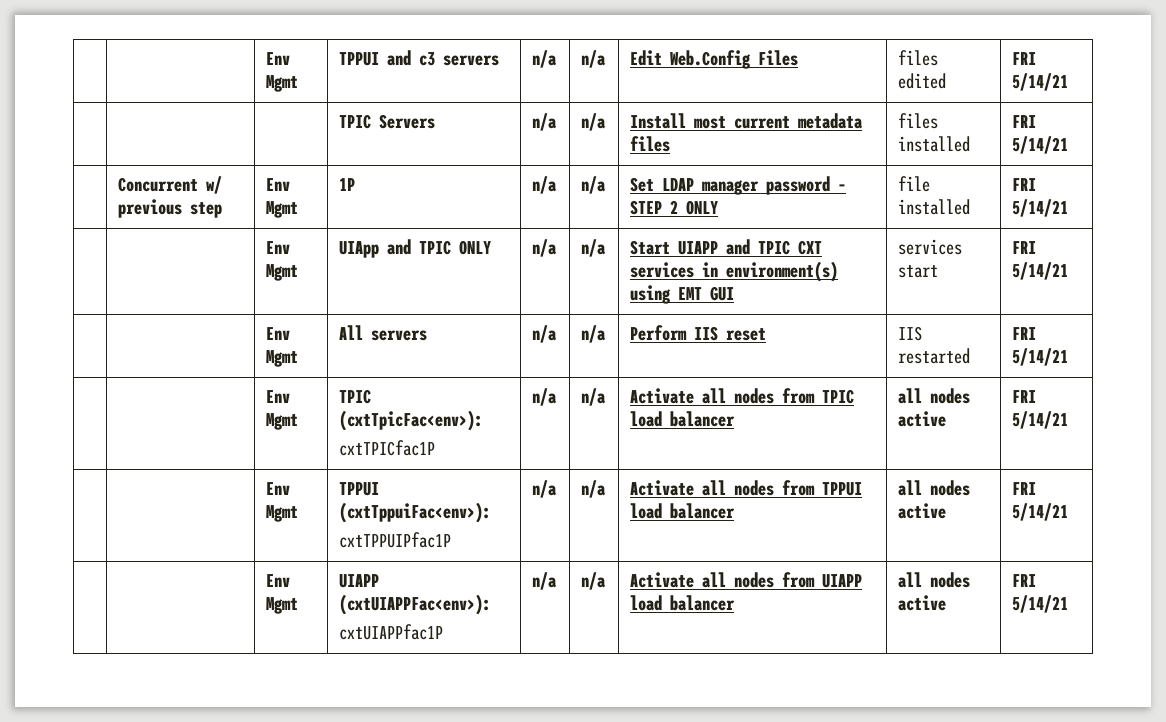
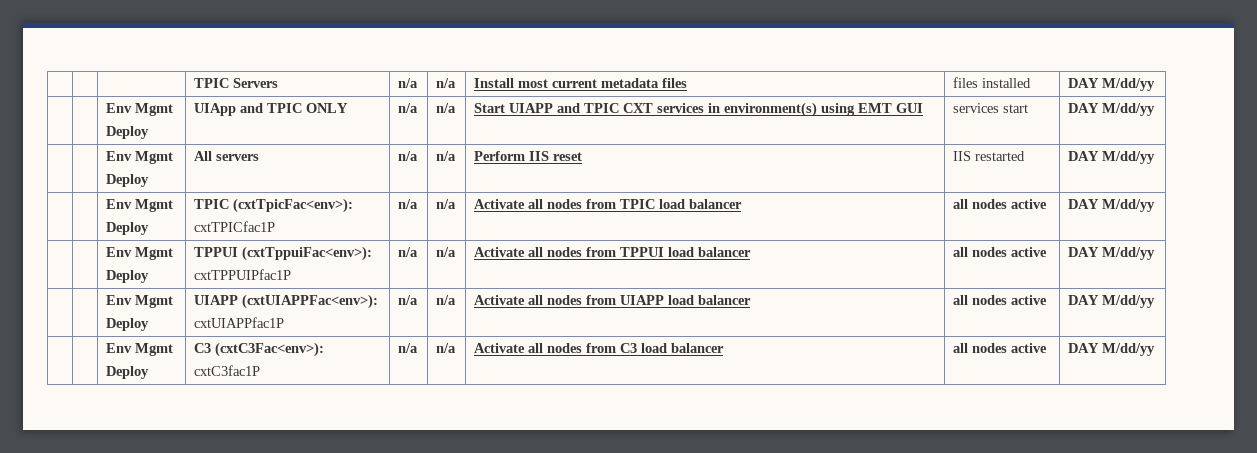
[266,52,291,65] [266,75,299,92] [339,50,500,66] [532,50,558,68] [581,50,607,68] [630,50,799,69] [898,50,939,66] [898,73,947,89] [1012,52,1037,65] [1012,73,1069,91] | | Env Mgmt | TPPUI and c3 servers | n/a | n/a | Edit Web.Config Files | files edited | FRI 5/14/21 // | -> (194, 83) |
[1012,115,1037,128] [1012,136,1069,154] [118,176,223,194] [118,199,223,218] [266,178,291,191] [266,201,299,218] [339,178,356,191] [532,176,558,194] [581,176,607,194] [630,176,847,195] [630,200,719,215] [898,176,931,192] [898,199,971,215] [1012,178,1037,191] [1012,199,1069,217] [266,241,291,254] [266,264,299,281] FRI 5/14/21 // | Concurrent w/ previous step | Env Mgmt | 1P | n/a | n/a | Set LDAP manager password – STEP 2 ONLY | file installed | FRI 5/14/21 // | | Env Mgmt -> [1068,78,1156,91] [106,103,174,116] [106,126,150,139] DAY M/dd/yy // | | Env Mgmt // Deploy
[1012,241,1037,254] [1012,262,1069,280] [266,327,291,340] [266,350,299,367] FRI 5/14/21 // | | Env Mgmt -> [1068,103,1156,116] [106,151,174,164] [106,174,150,187] DAY M/dd/yy // | | Env Mgmt // Deploy
[1012,327,1037,340] [1012,348,1069,366] [266,390,291,403] [266,413,299,430] FRI 5/14/21 // | | Env Mgmt -> [1068,151,1156,164] [106,199,174,212] [106,222,150,235] DAY M/dd/yy // | | Env Mgmt // Deploy
[1012,390,1037,403] [1012,411,1069,429] [266,482,291,495] [266,505,299,522] FRI 5/14/21 // | | Env Mgmt -> [1068,199,1156,212] [106,247,174,260] [106,270,150,283] DAY M/dd/yy // | | Env Mgmt // Deploy
[1012,482,1037,495] [1012,503,1069,521] [266,574,291,587] [266,597,299,614] FRI 5/14/21 // | | Env Mgmt -> [1068,247,1156,260] [106,295,174,308] [106,318,150,331] DAY M/dd/yy // | | Env Mgmt // Deploy
[1012,574,1037,587] [1012,595,1069,613] FRI 5/14/21 -> [1068,295,1156,308] [106,343,174,356] [106,366,150,379] [194,342,325,357] [194,365,261,376] [398,343,419,353] [436,343,457,353] [474,343,725,353] [953,343,1048,353] [1068,343,1156,356] DAY M/dd/yy // | | Env Mgmt // Deploy | C3 (cxtC3Fac<env>): // cxtC3fac1P | n/a | n/a | Activate all nodes from C3 load balancer | all nodes active | DAY M/dd/yy

